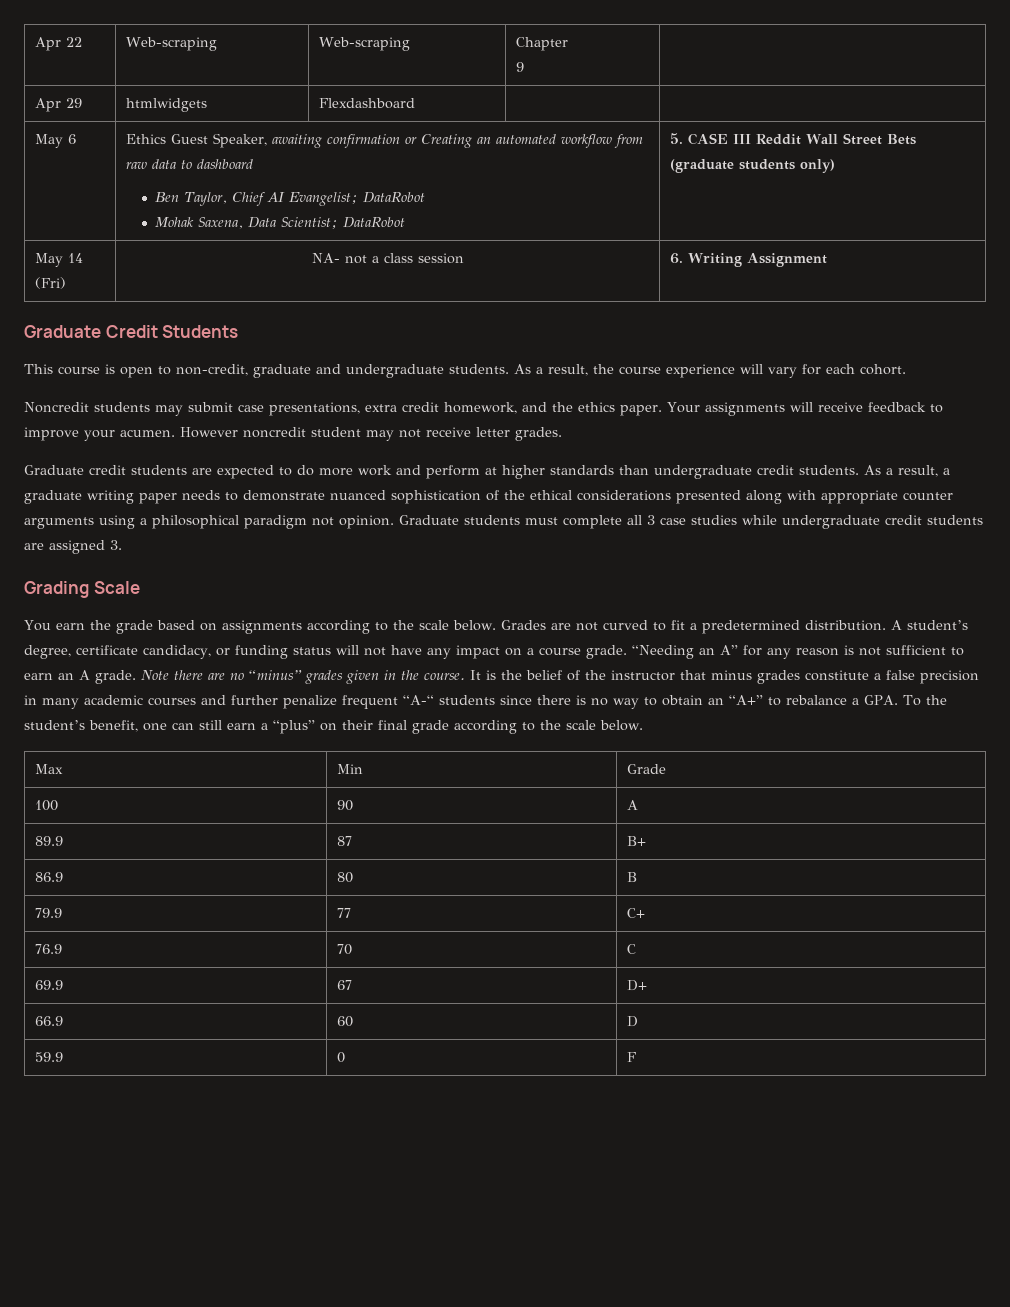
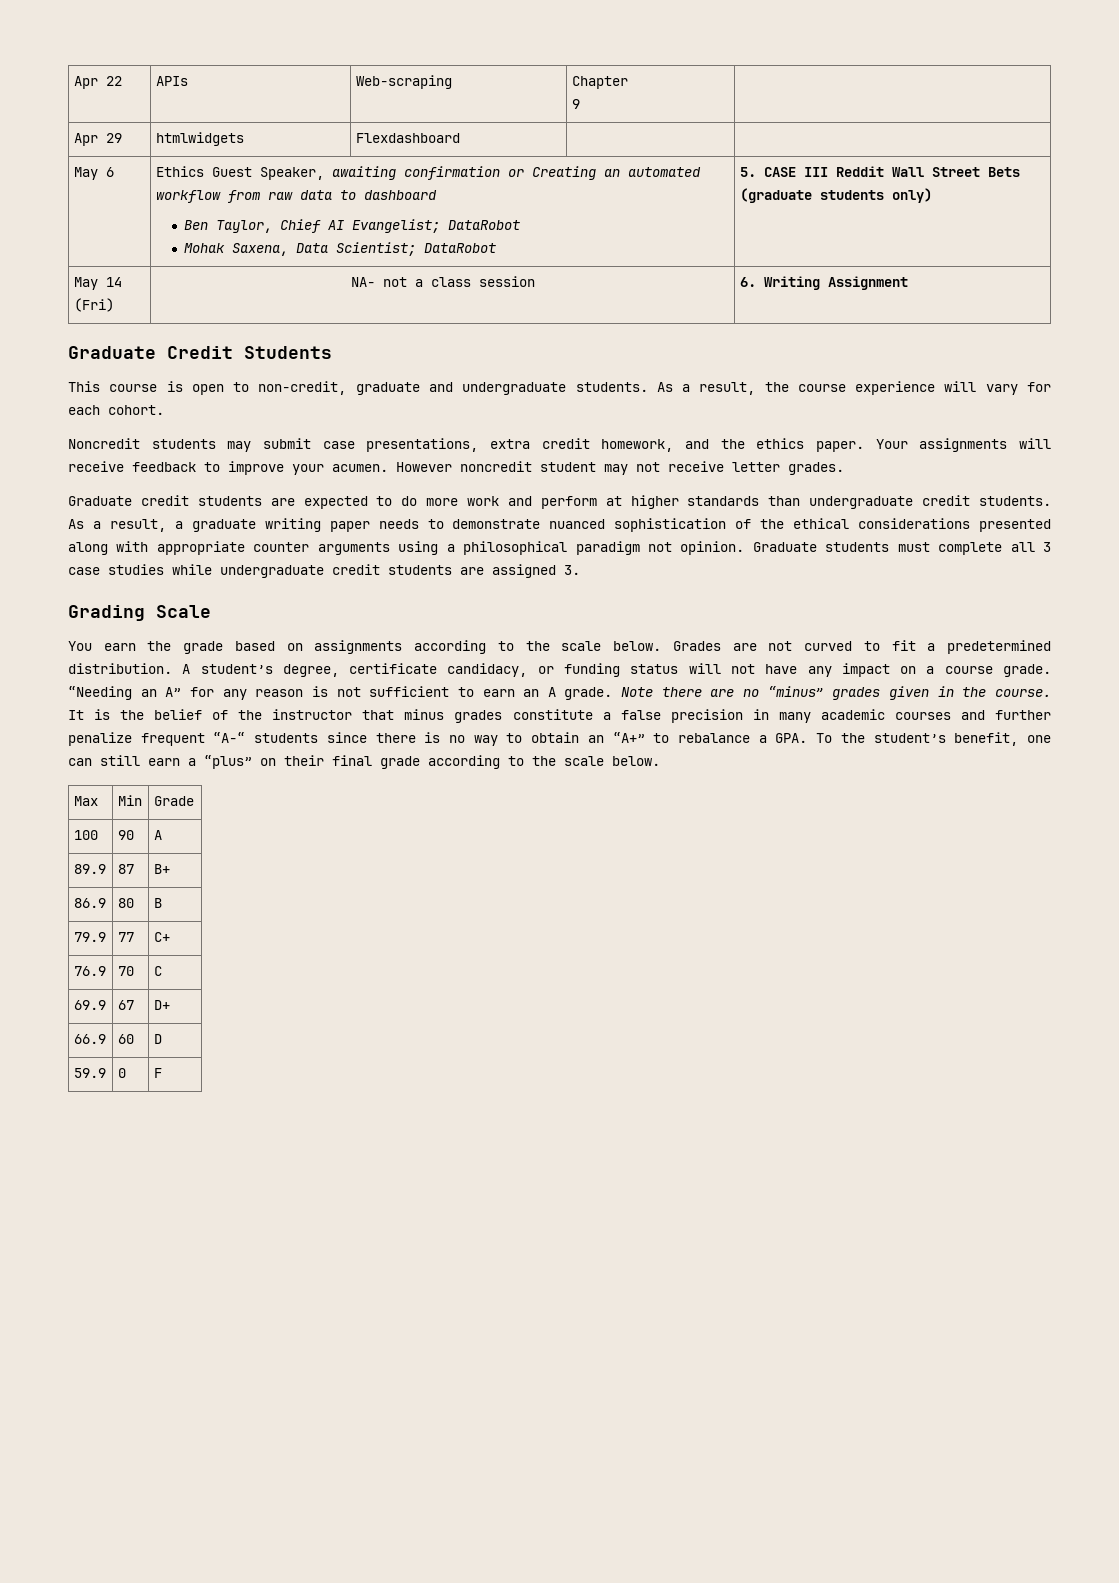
[125,37,217,51] Web-scraping -> [155,76,188,86] APIs

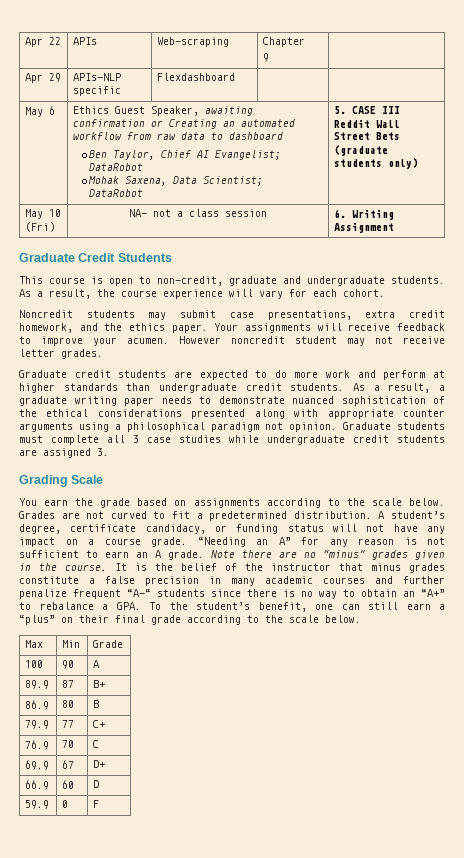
[155,132,244,146] htmlwidgets -> [73,73,122,81] [73,86,122,96] APIs-NLP specific
[105,277,122,287] 14 -> [49,209,62,217] 10

